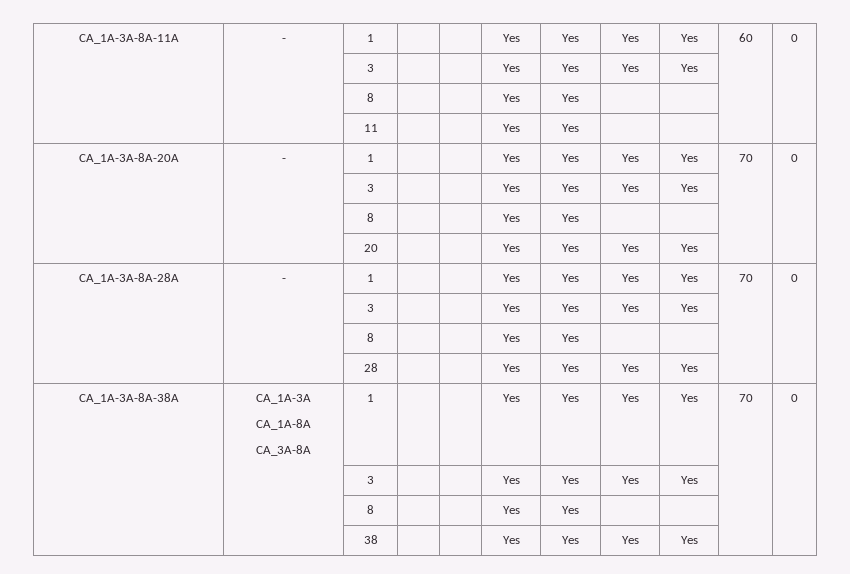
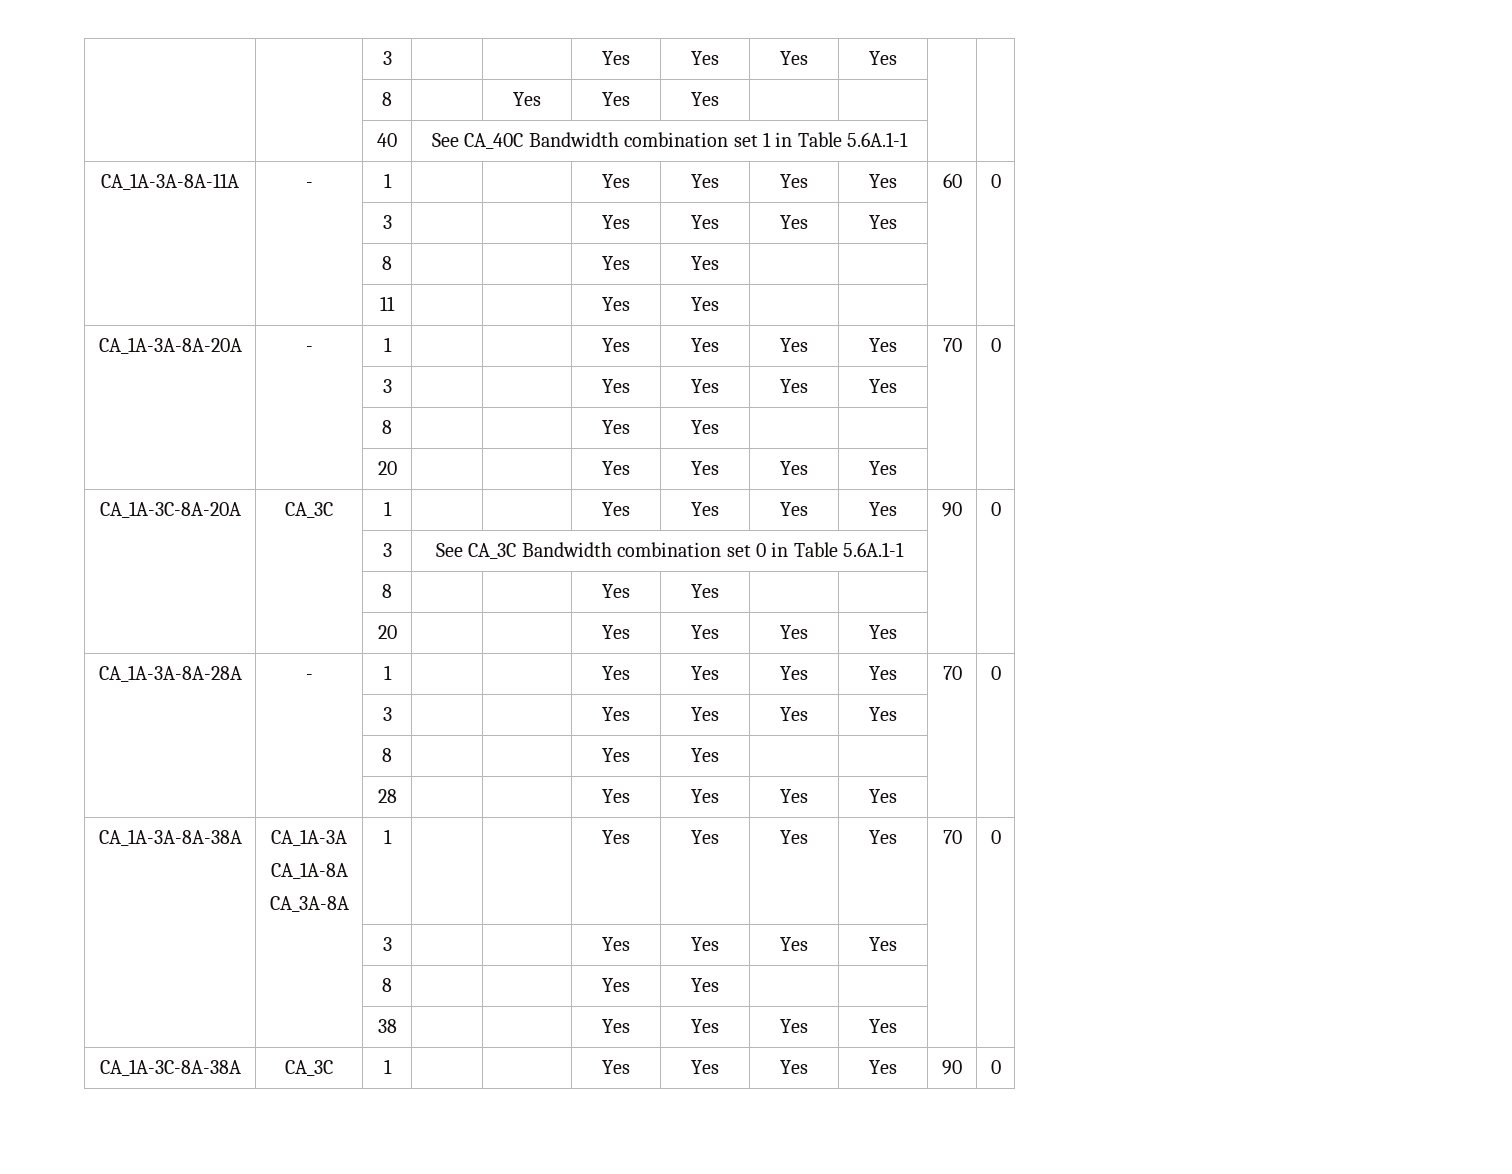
(78, 38) none -> [382,51,392,65] [602,51,630,65] [691,51,719,65] [780,51,808,65] [869,51,897,65] [382,92,392,106] [513,92,541,106] [602,92,630,106] [691,92,719,106] [377,133,397,147] [431,132,909,149] | | 3 | | | Yes | Yes | Yes | Yes | | // | | 8 | | Yes | Yes | Yes | | | | // | | 40 | See CA_40C Bandwidth combination set 1 in Table 5.6A.1-1 | | //
(698, 248) none -> [99,501,241,518] [285,502,333,518] [383,501,392,516] [602,502,630,516] [691,502,719,516] [780,502,808,516] [869,502,897,516] [942,502,962,517] [990,502,1001,516] [382,543,392,557] [435,542,905,559] [382,584,392,598] [602,584,630,598] [691,584,719,598] [377,625,397,639] [602,625,630,639] [691,625,719,639] [780,625,808,639] [869,625,897,639] // CA_1A-3C-8A-20A | CA_3C | 1 | | | Yes | Yes | Yes | Yes | 90 | 0 // | | 3 | See CA_3C Bandwidth combination set 0 in Table 5.6A.1-1 | | // | | 8 | | | Yes | Yes | | | | // | | 20 | | | Yes | Yes | Yes | Yes | |
(698, 540) none -> [99,1059,241,1076] [285,1060,333,1076] [383,1059,392,1074] [602,1060,630,1074] [691,1060,719,1074] [780,1060,808,1074] [869,1060,897,1074] [942,1060,962,1075] [990,1060,1001,1074] // CA_1A-3C-8A-38A | CA_3C | 1 | | | Yes | Yes | Yes | Yes | 90 | 0

